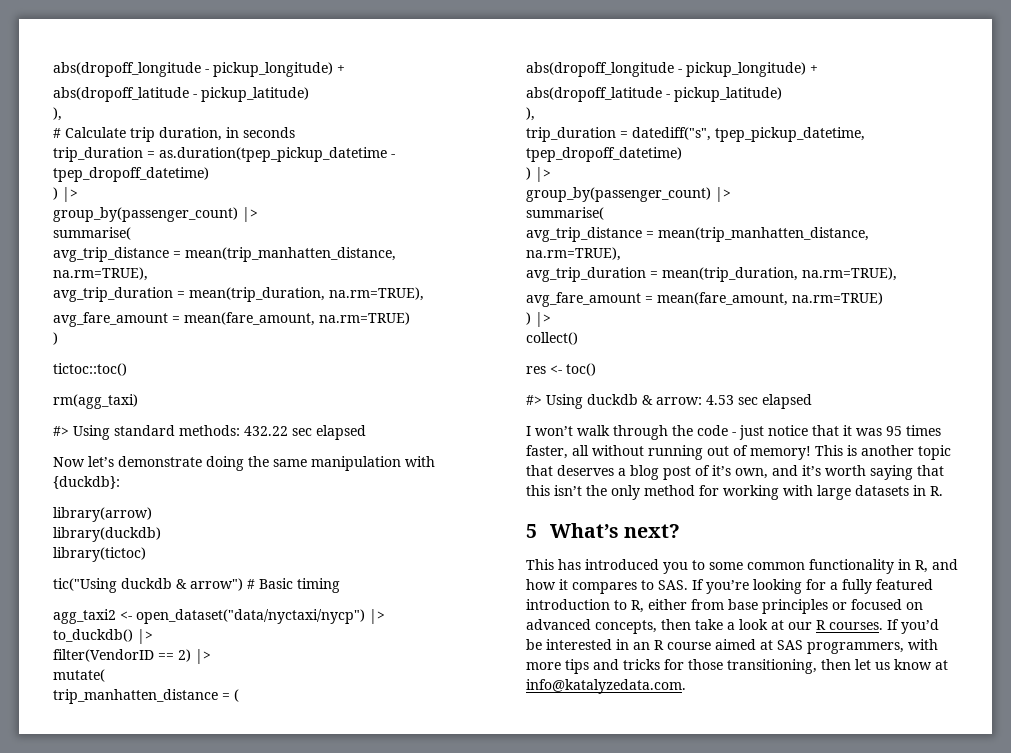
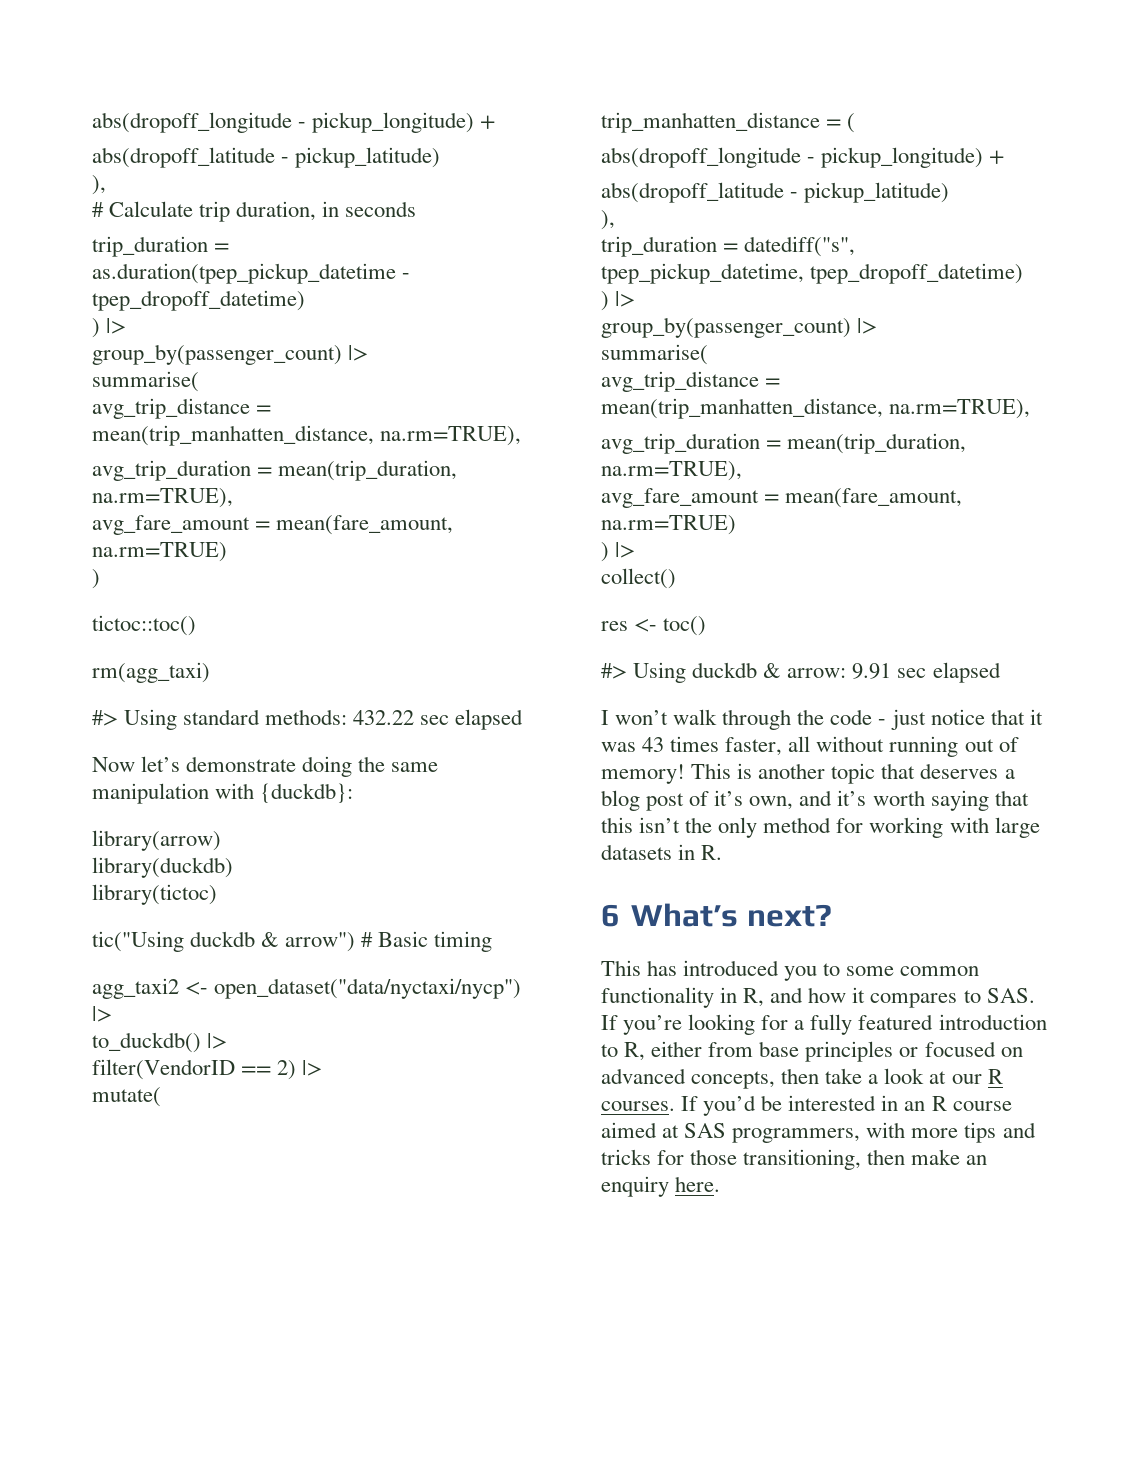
[706,395,734,405] 4.53 -> [852,663,892,679] 9.91
[886,426,902,436] 95 -> [642,737,665,752] 43
[526,524,537,538] 5 -> [601,904,620,927] 6
[855,659,948,670] [526,679,686,694] let us know at info@katalyzedata.com. -> [911,1149,988,1165] [601,1176,721,1197] make an enquiry here.

